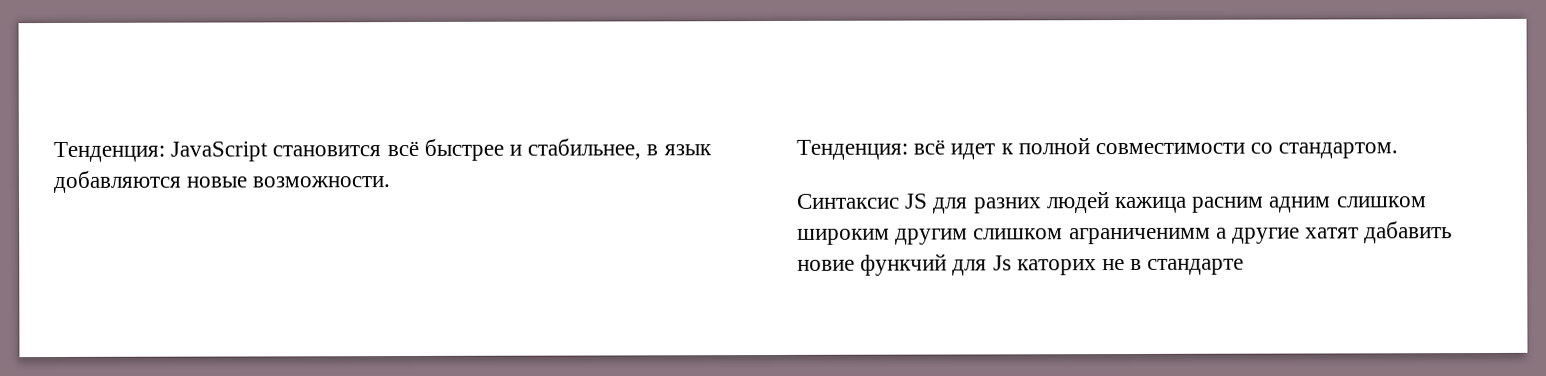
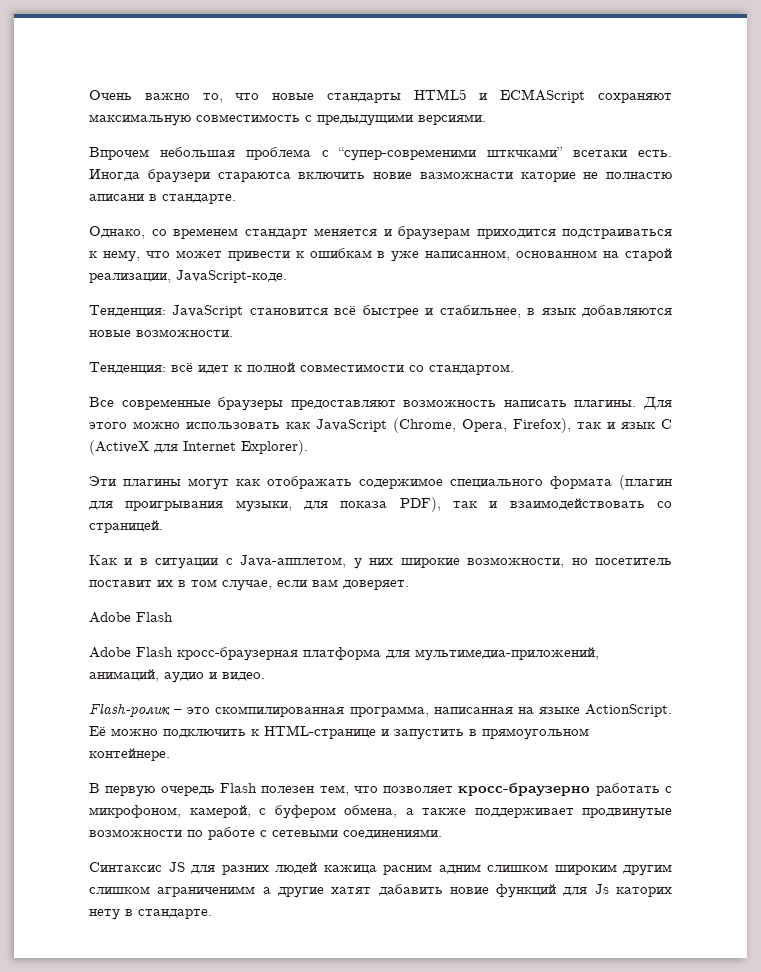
(53, 152) none -> [89,89,672,103] [89,114,486,126] [89,147,672,161] [89,169,672,183] [89,194,236,204] [89,226,672,240] [89,248,672,262] [89,270,287,283] Очень важно то, что новые стандарты HTML5 и ECMAScript сохраняют максимальную совместимость с предыдущими версиями. // Впрочем небольшая проблема с “супер-современими шткчками” всетаки есть. Иногда браузери стараютса включить новие вазможнасти каторие не полнастю аписани в стандарте. // Однако, со временем стандарт меняется и браузерам приходится подстраиваться к нему, что может привести к ошибкам в уже написанном, основанном на старой реализации, JavaScript-коде. //
(1399, 150) none -> [89,397,672,411] [89,418,672,433] [89,440,308,455] [89,475,672,490] [89,497,672,512] [89,520,163,533] [89,555,672,569] [89,579,409,591] [89,612,173,623] [89,647,599,661] [89,669,265,683] [89,703,672,718] [89,725,589,740] [89,748,170,761] [89,783,672,797] [89,805,672,819] [89,827,442,840] // Все современные браузеры предоставляют возможность написать плагины. Для этого можно использовать как JavaScript (Chrome, Opera, Firefox), так и язык С (ActiveX для Internet Explorer). // Эти плагины могут как отображать содержимое специального формата (плагин для проигрывания музыки, для показа PDF), так и взаимодействовать со страницей. // Как и в ситуации с Java-апплетом, у них широкие возможности, но посетитель поставит их в том случае, если вам доверяет. // Adobe Flash // Adobe Flash кросс-браузерная платформа для мультимедиа-приложений, анимаций, аудио и видео. // Flash-ролик – это скомпилированная программа, написанная на языке ActionScript. Её можно подключить к HTML-странице и запустить в прямоугольном контейнере. // В первую очередь Flash полезен тем, что позволяет кросс-браузерно работать с микрофоном, камерой, с буфером обмена, а также поддерживает продвинутые возможности по работе с сетевыми соединениями.
[860,253,948,276] функчий -> [496,884,557,898] функций
[1102,258,1245,275] не в стандарте -> [89,909,212,920] нету в стандарте.

